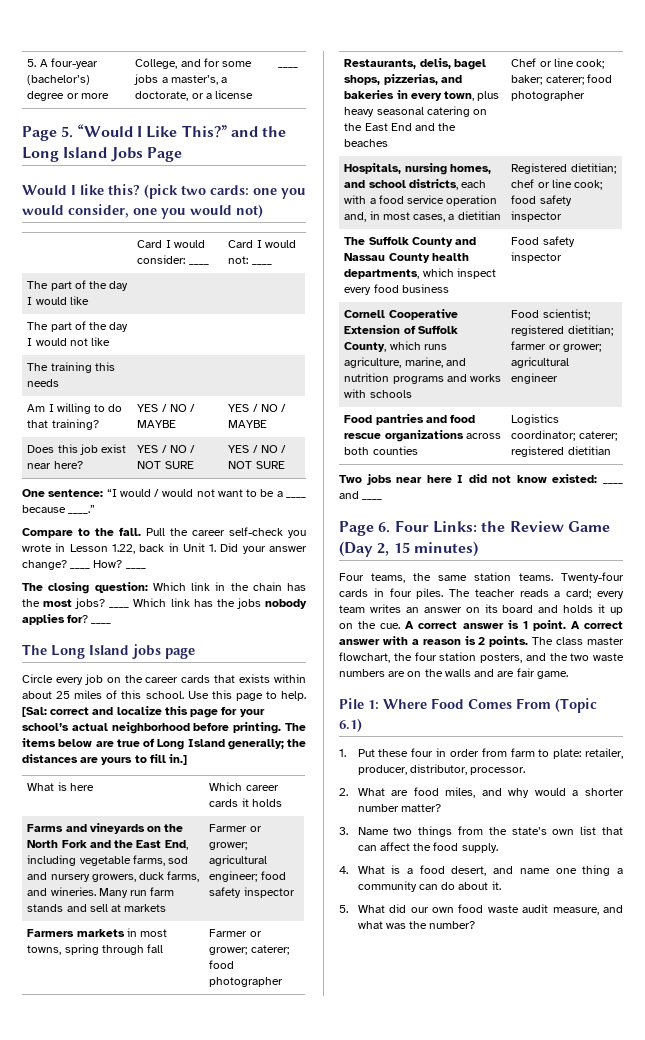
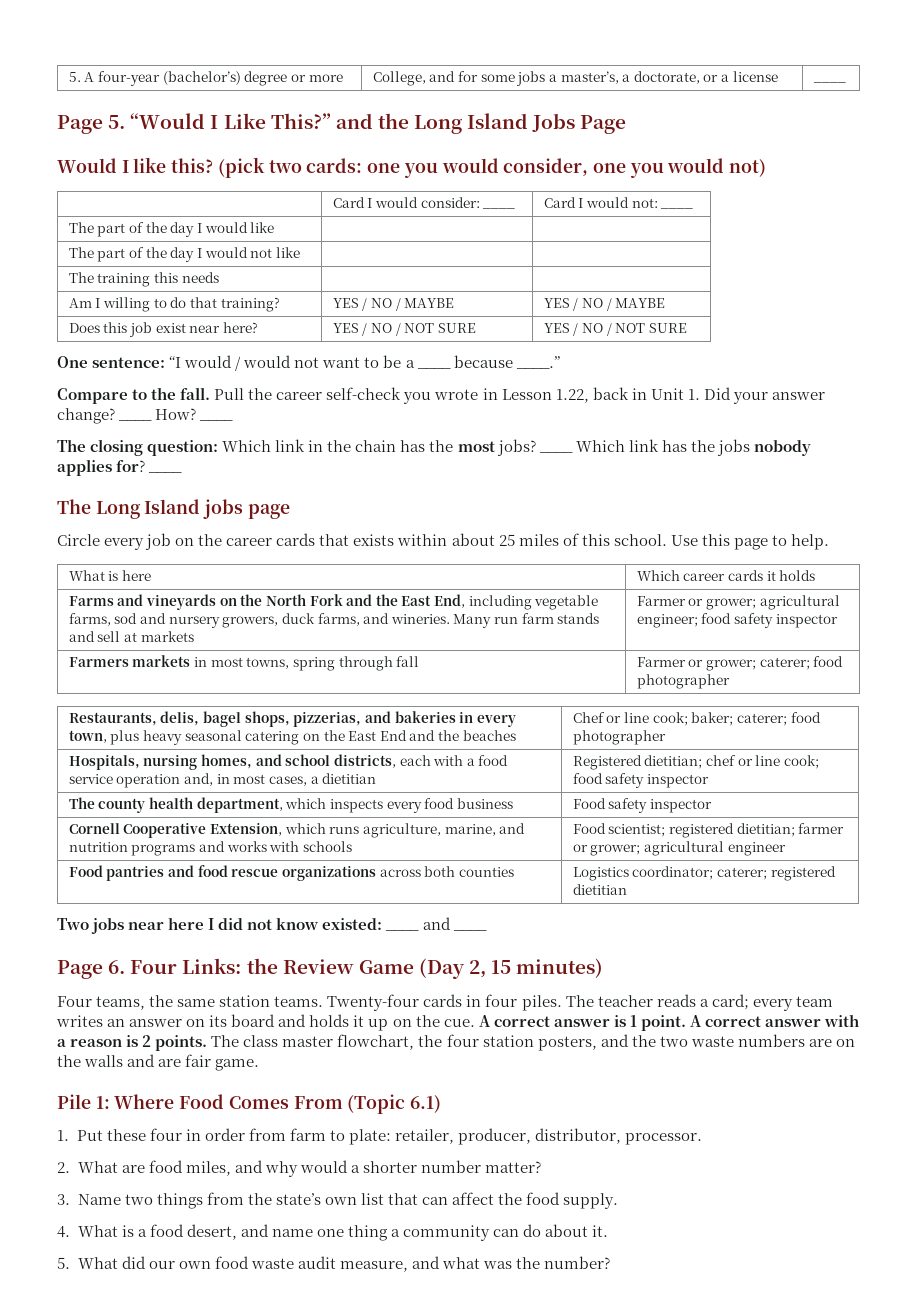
[22,706,265,718] [22,722,307,734] [22,738,306,750] [22,754,188,765] [Sal: correct and localize this page for your school’s actual neighborhood before printing. The items below are true of Long Island generally; the distances are yours to fill in.] -> (829, 542) none
[368,236,477,247] [344,253,469,263] [344,268,496,279] Suffolk County and Nassau County health departments, which inspect -> [98,797,383,813] county health department, which inspects
[344,325,458,334] [344,342,387,352] Extension of Suffolk County, -> [209,823,282,836] Extension,

